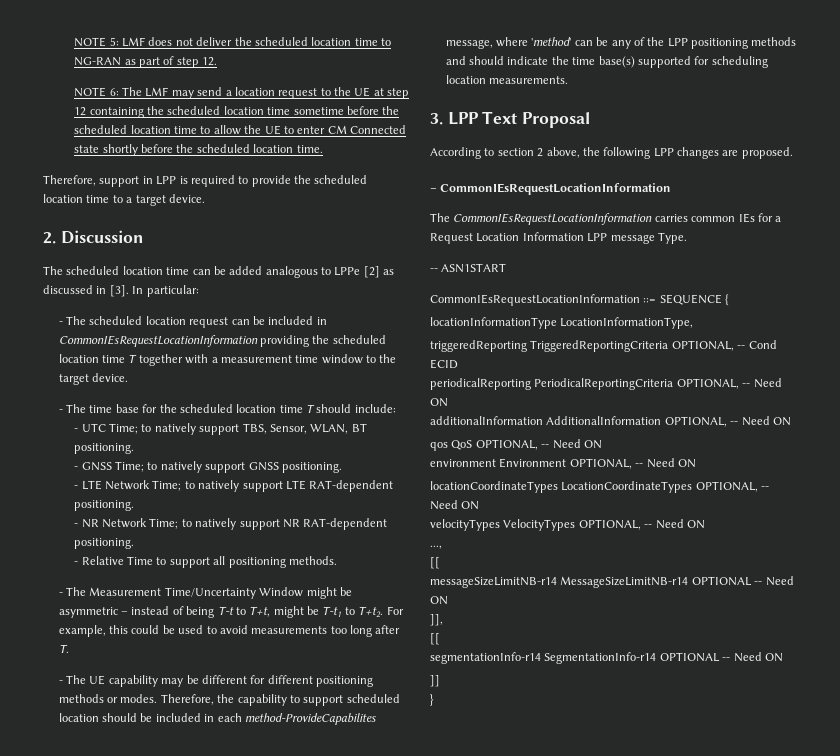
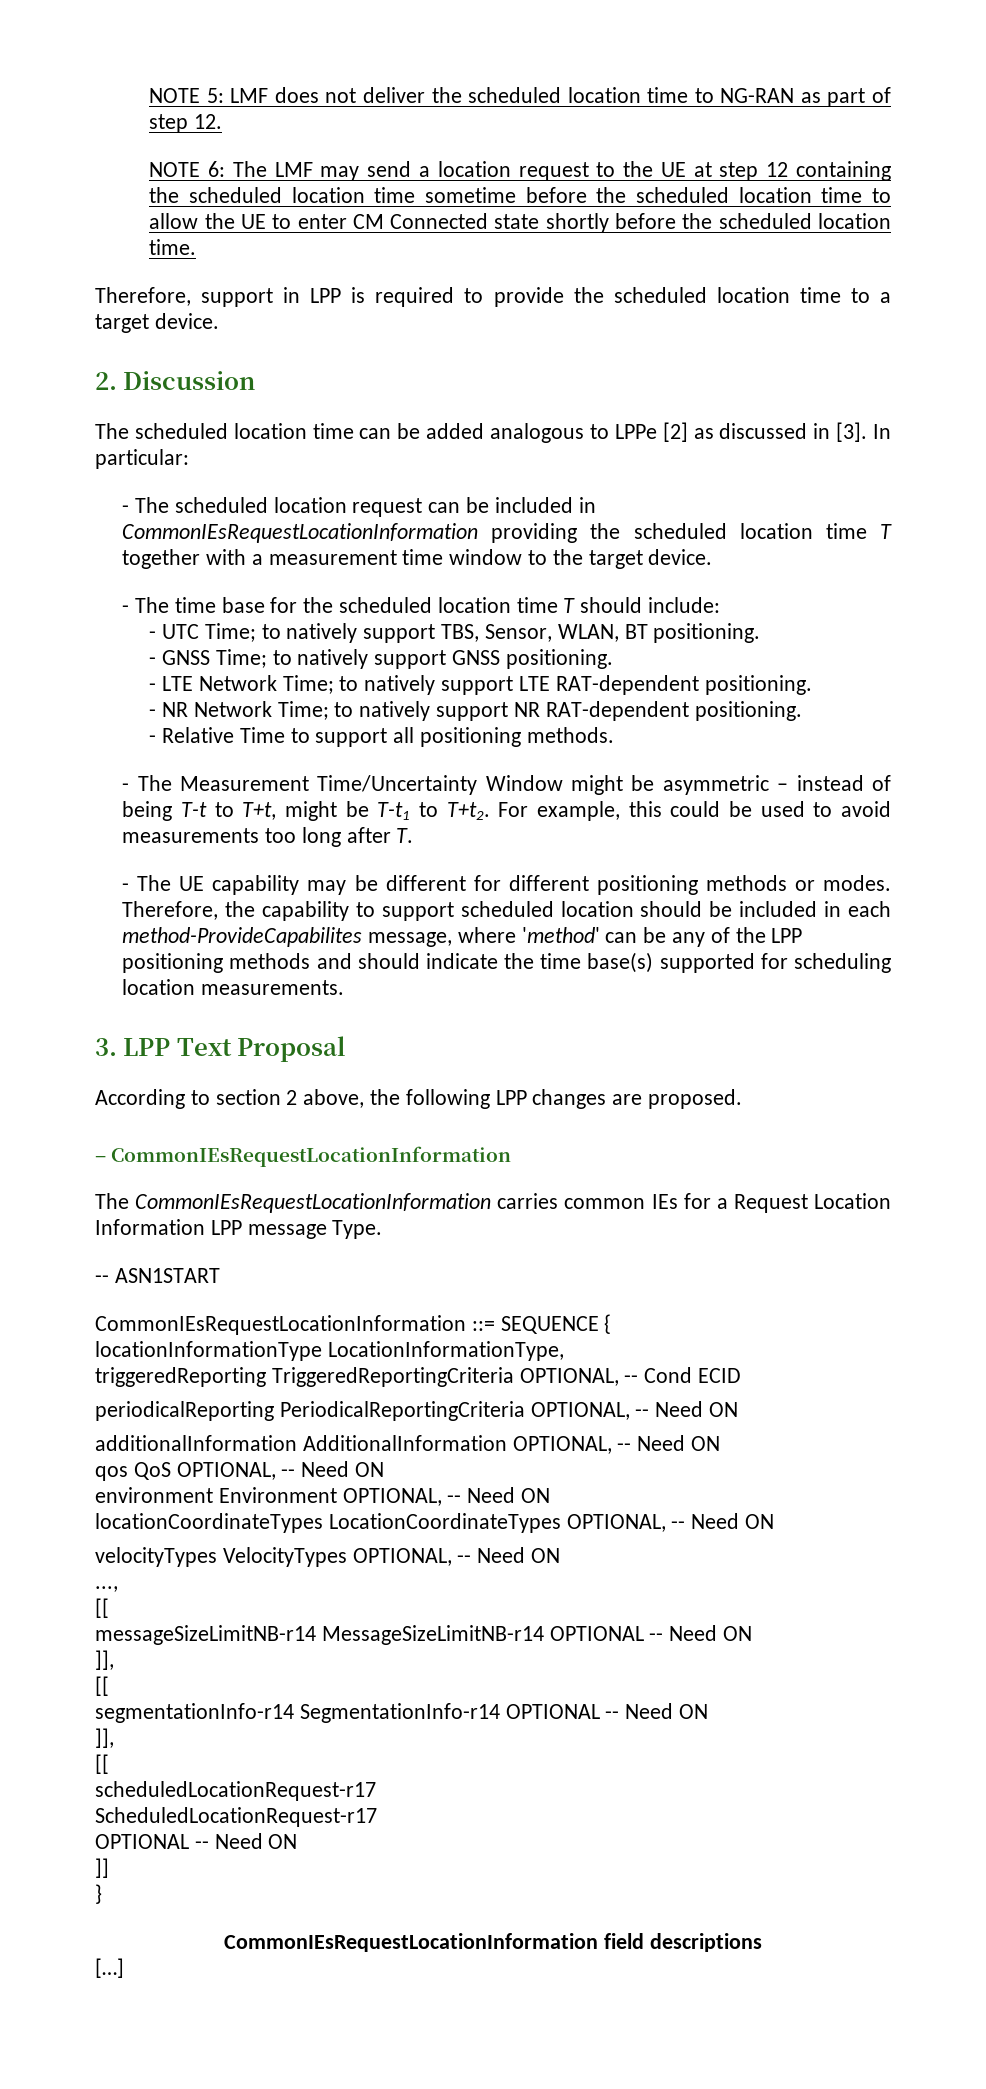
[430,675,440,687] [430,694,434,706] ]] // } -> [95,1728,114,1748] [95,1754,109,1774] [95,1781,376,1801] [95,1807,377,1827] [95,1833,298,1849] [95,1858,109,1878] [95,1884,102,1904] [224,1933,762,1952] [95,1958,124,1978] ]], // [[ // scheduledLocationRequest-r17 // ScheduledLocationRequest-r17 // OPTIONAL -- Need ON // ]] // } // CommonIEsRequestLocationInformation field descriptions // […]

